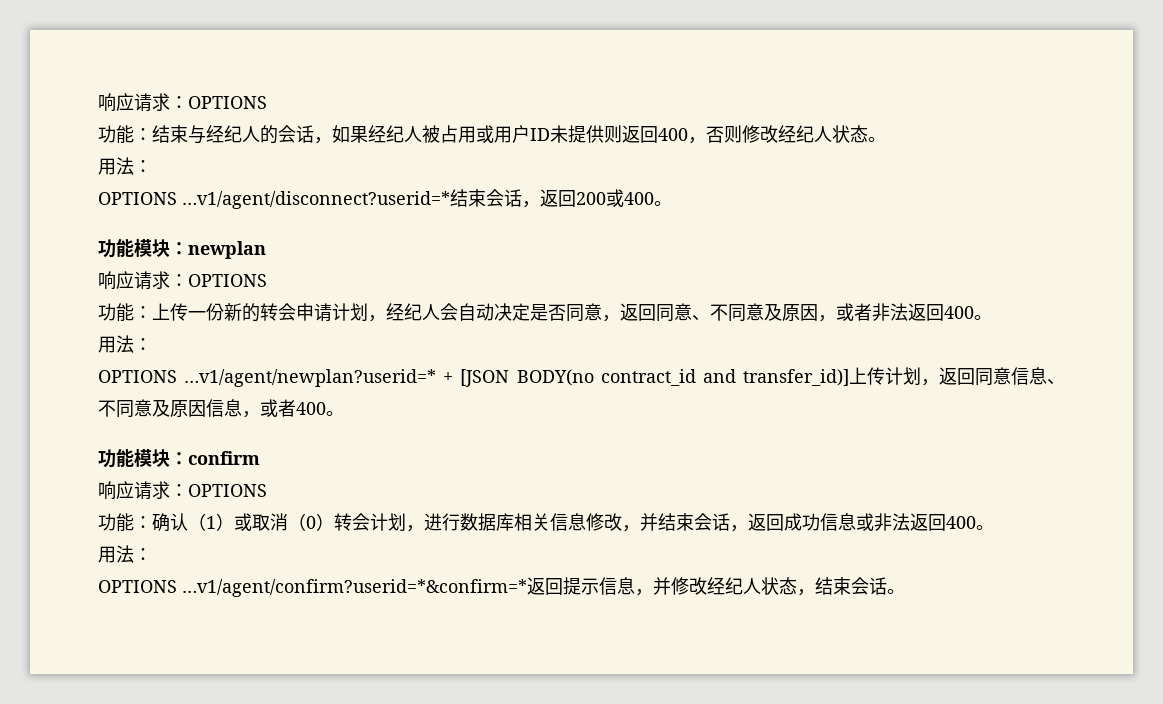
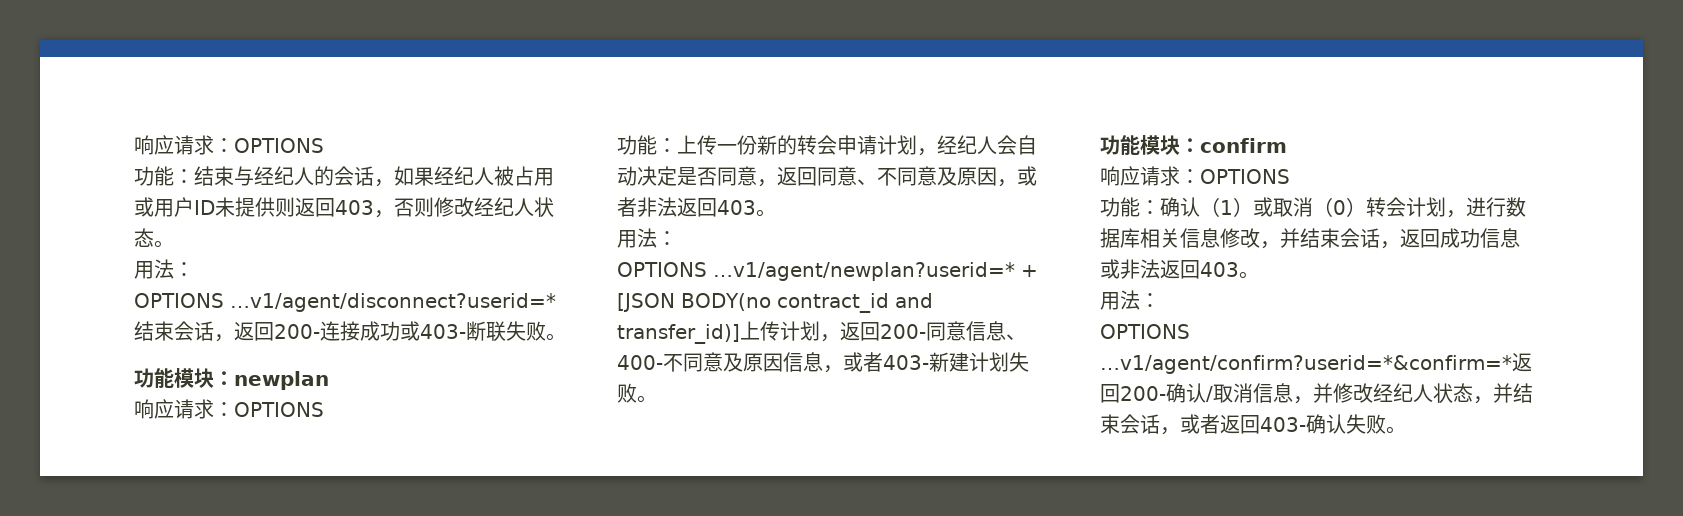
[658,128,688,141] 400 -> [335,200,374,215] 403
[576,189,654,207] 200或400 -> [274,321,546,342] 200-连接成功或403-断联失败
[944,306,974,319] 400 -> [717,200,756,215] 403
(975, 376) none -> [880,324,926,339] 200-
(1065, 382) none -> [617,355,663,370] 400-
[296,402,326,415] 400 -> [883,352,1029,372] [617,383,637,403] 403-新建计划失败
[946,516,976,529] 400 -> [1200,262,1239,277] 403
[563,577,599,595] 提示 -> [1120,383,1253,403] 200-确认/取消
[815,577,887,595] 结束会话 -> [1493,383,1533,403] [1100,414,1386,435] 并结束会话，或者返回403-确认失败

